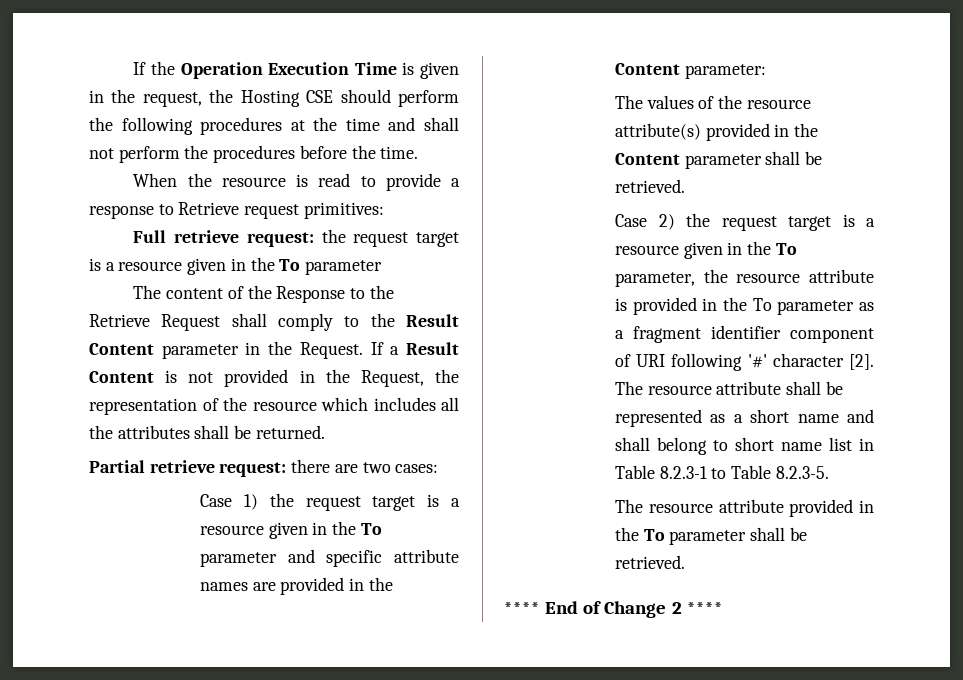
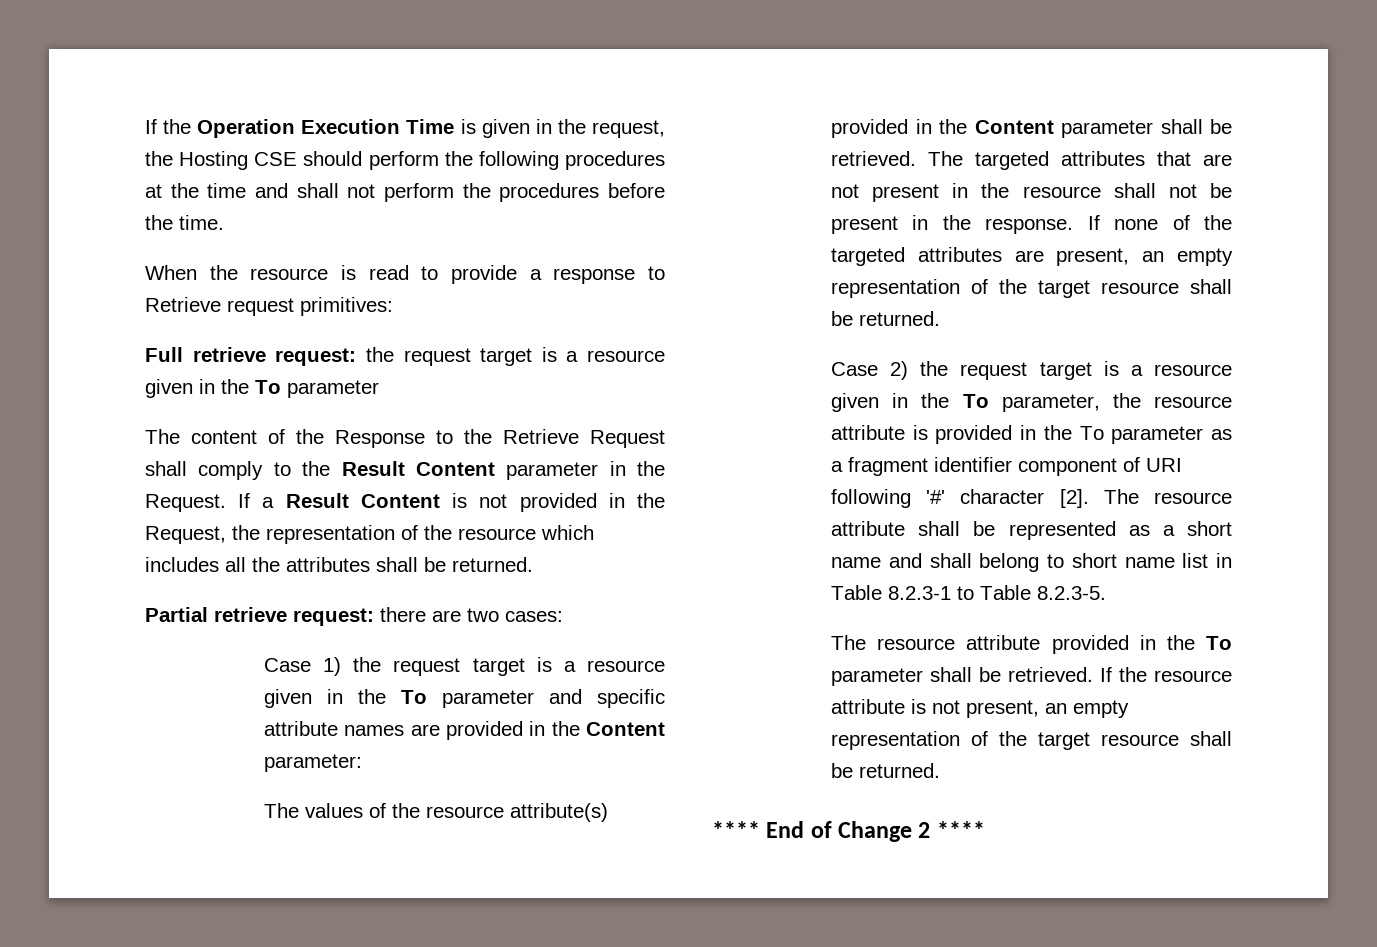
(685, 186) none -> [928,151,1232,170] [831,183,1232,202] [831,215,1232,234] [831,247,1233,266] [831,279,1232,298] [831,311,941,326] The targeted attributes that are not present in the resource shall not be present in the response. If none of the targeted attributes are present, an empty representation of the target resource shall be returned.
(685, 562) none -> [1100,667,1232,682] [831,699,1130,718] [831,731,1232,750] [831,763,941,778] If the resource attribute is not present, an empty representation of the target resource shall be returned.

